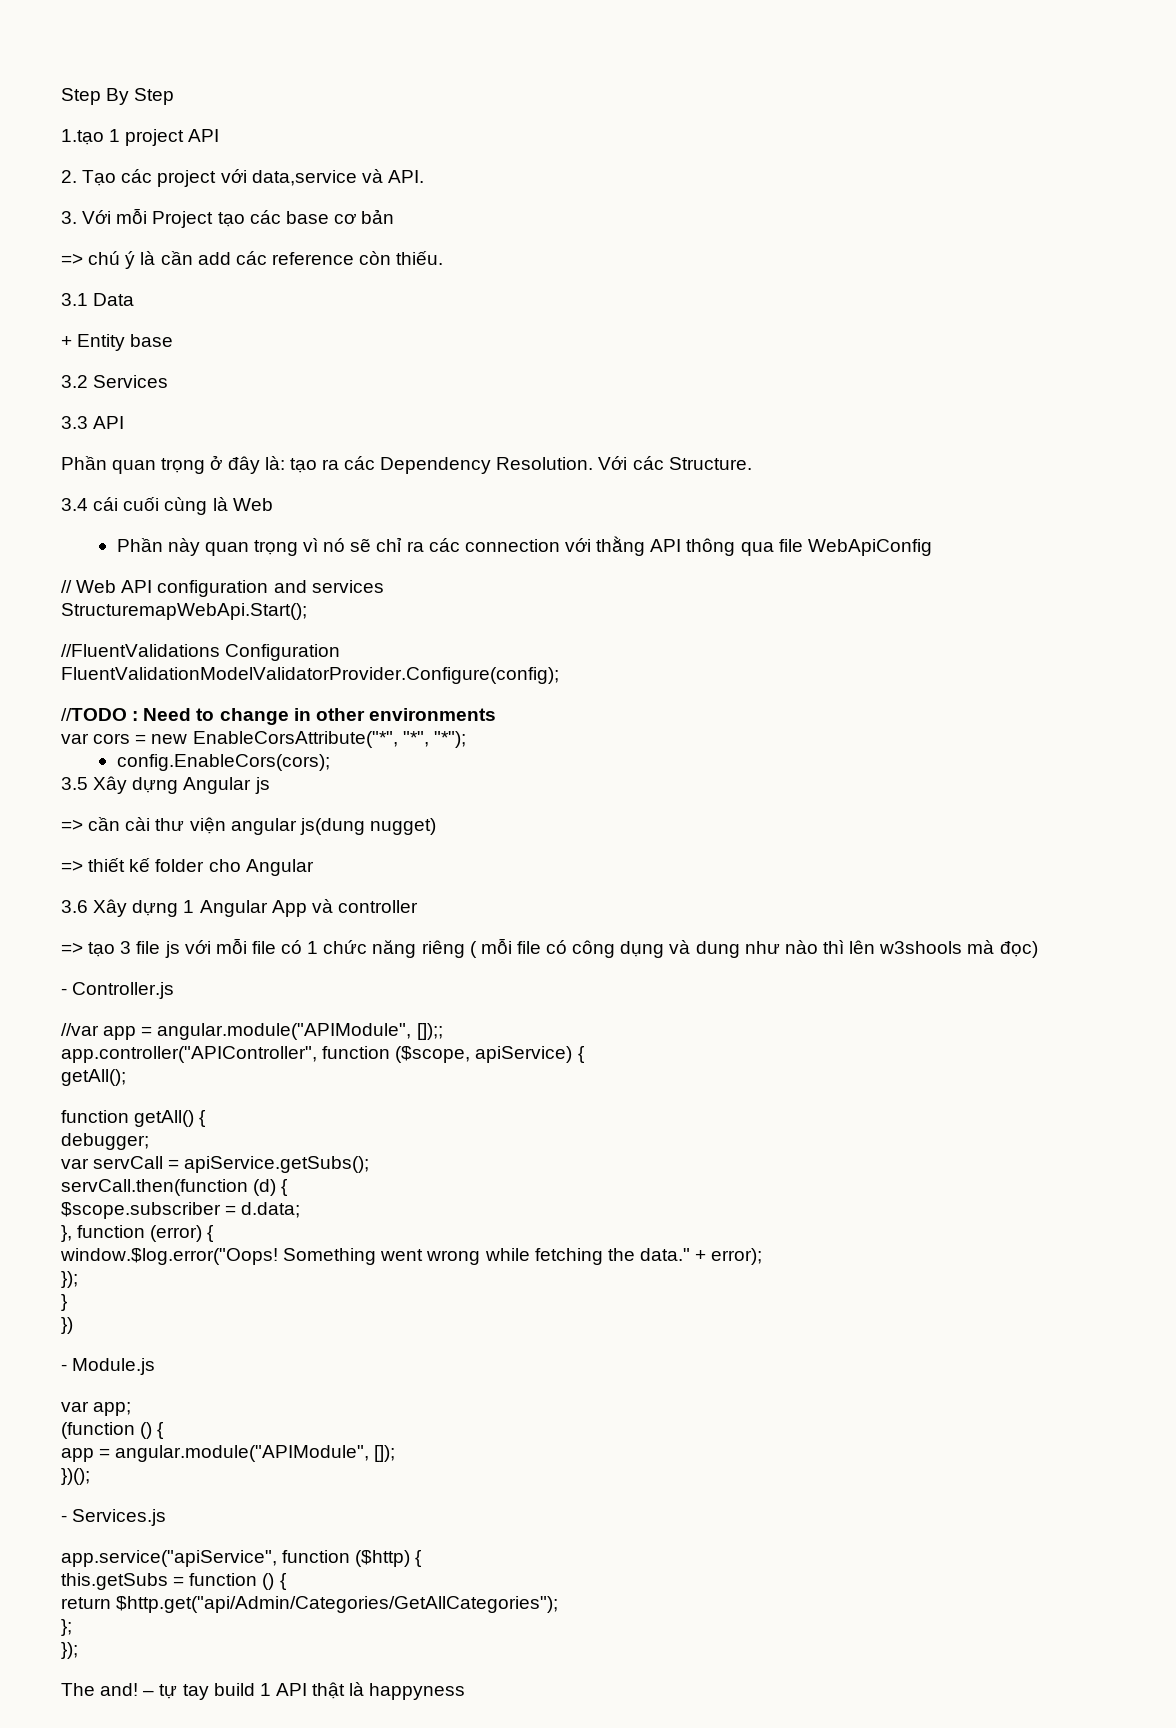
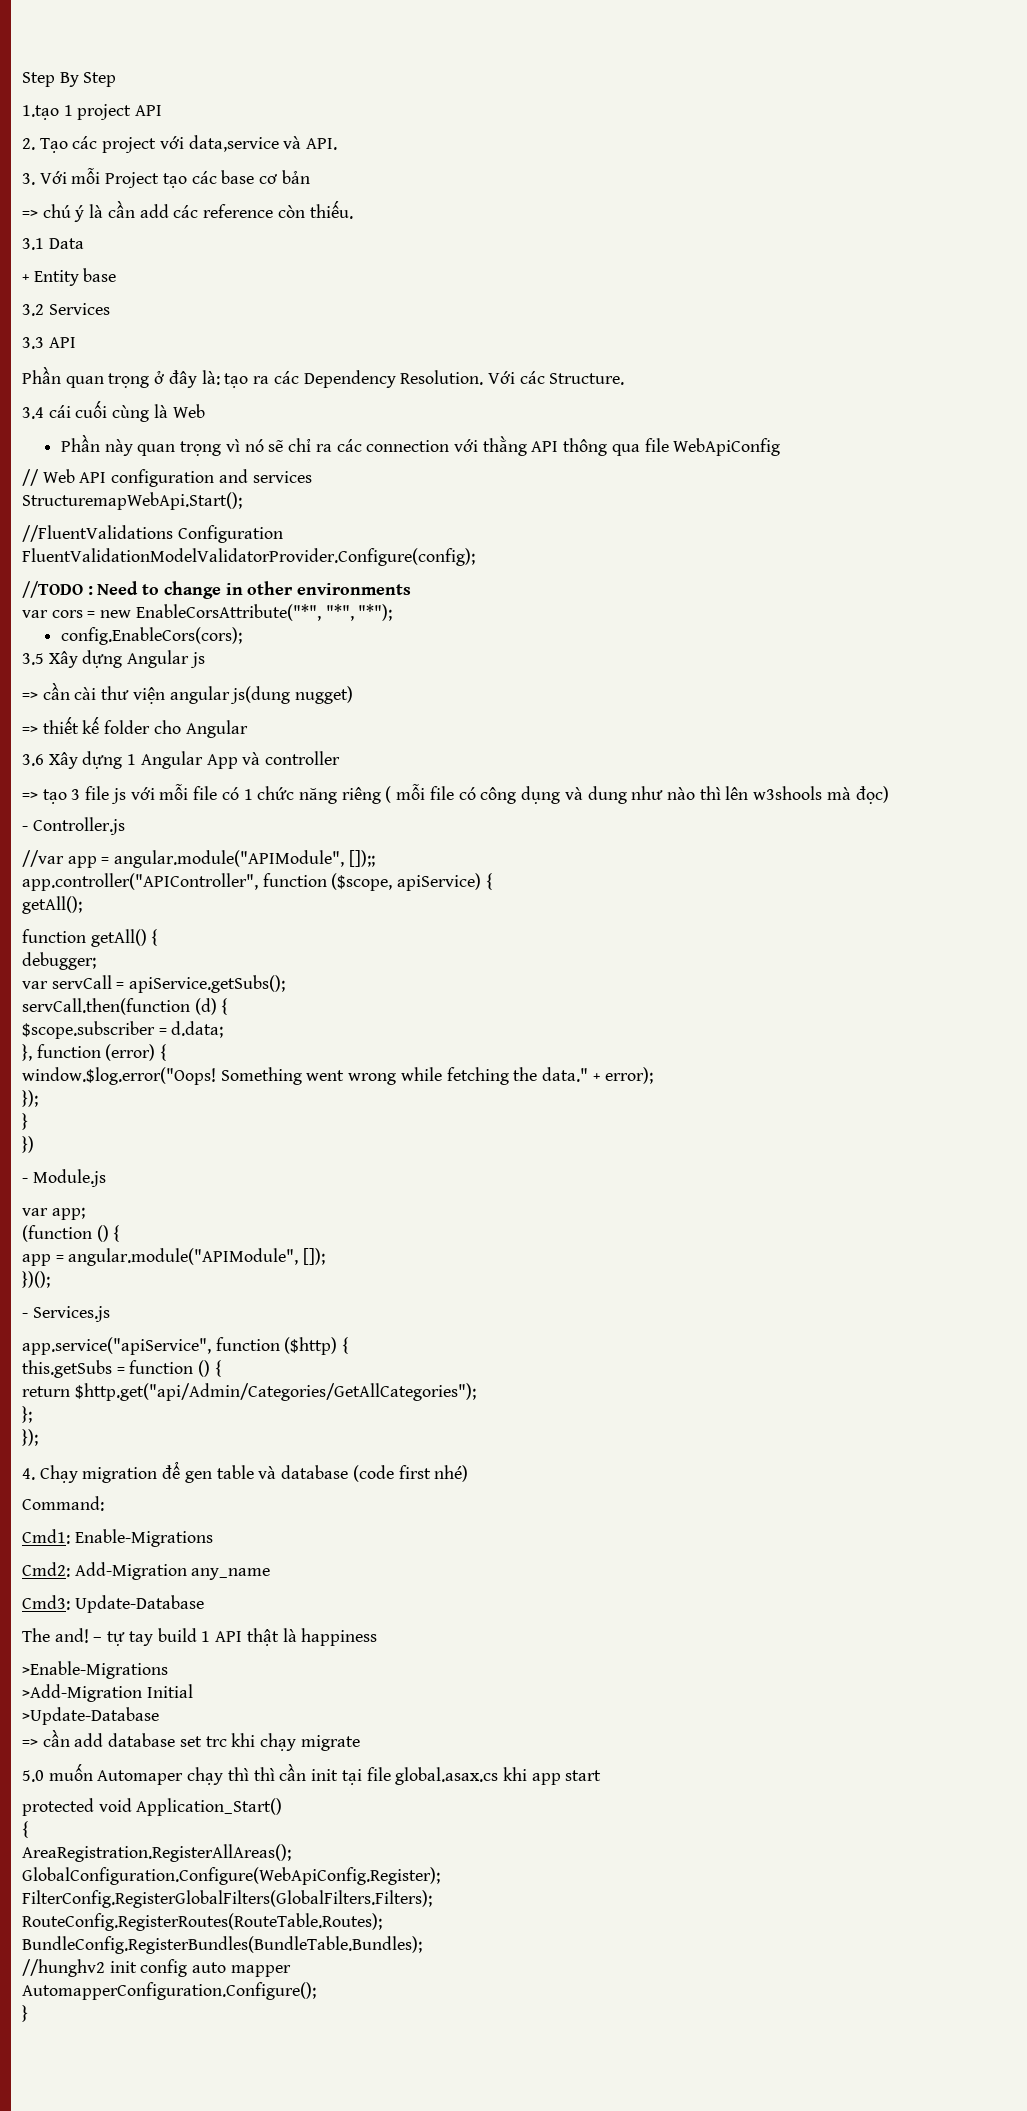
(78, 1650) none -> [22,1461,469,1483] [22,1496,104,1511] [22,1529,213,1547] [22,1562,271,1580] [22,1595,204,1613] // 4. Chạy migration để gen table và database (code first nhé) // Command: // Cmd1: Enable-Migrations // Cmd2: Add-Migration any_name // Cmd3: Update-Database
[369,1683,466,1700] happyness -> [301,1628,378,1646] [22,1661,168,1679] [22,1684,193,1702] [22,1707,159,1725] [22,1729,360,1751] [22,1763,602,1785] [22,1798,283,1816] [22,1821,28,1838] [22,1844,291,1862] [22,1867,440,1885] [22,1890,432,1908] [22,1913,382,1931] [22,1936,422,1954] [22,1959,291,1977] [22,1982,316,2000] [22,2005,28,2022] happiness // >Enable-Migrations // >Add-Migration Initial // >Update-Database // => cần add database set trc khi chạy migrate // 5.0 muốn Automaper chạy thì thì cần init tại file global.asax.cs khi app start // protected void Application_Start() // { // AreaRegistration.RegisterAllAreas(); // GlobalConfiguration.Configure(WebApiConfig.Register); // FilterConfig.RegisterGlobalFilters(GlobalFilters.Filters); // RouteConfig.RegisterRoutes(RouteTable.Routes); // BundleConfig.RegisterBundles(BundleTable.Bundles); // //hunghv2 init config auto mapper // AutomapperConfiguration.Configure(); // }

